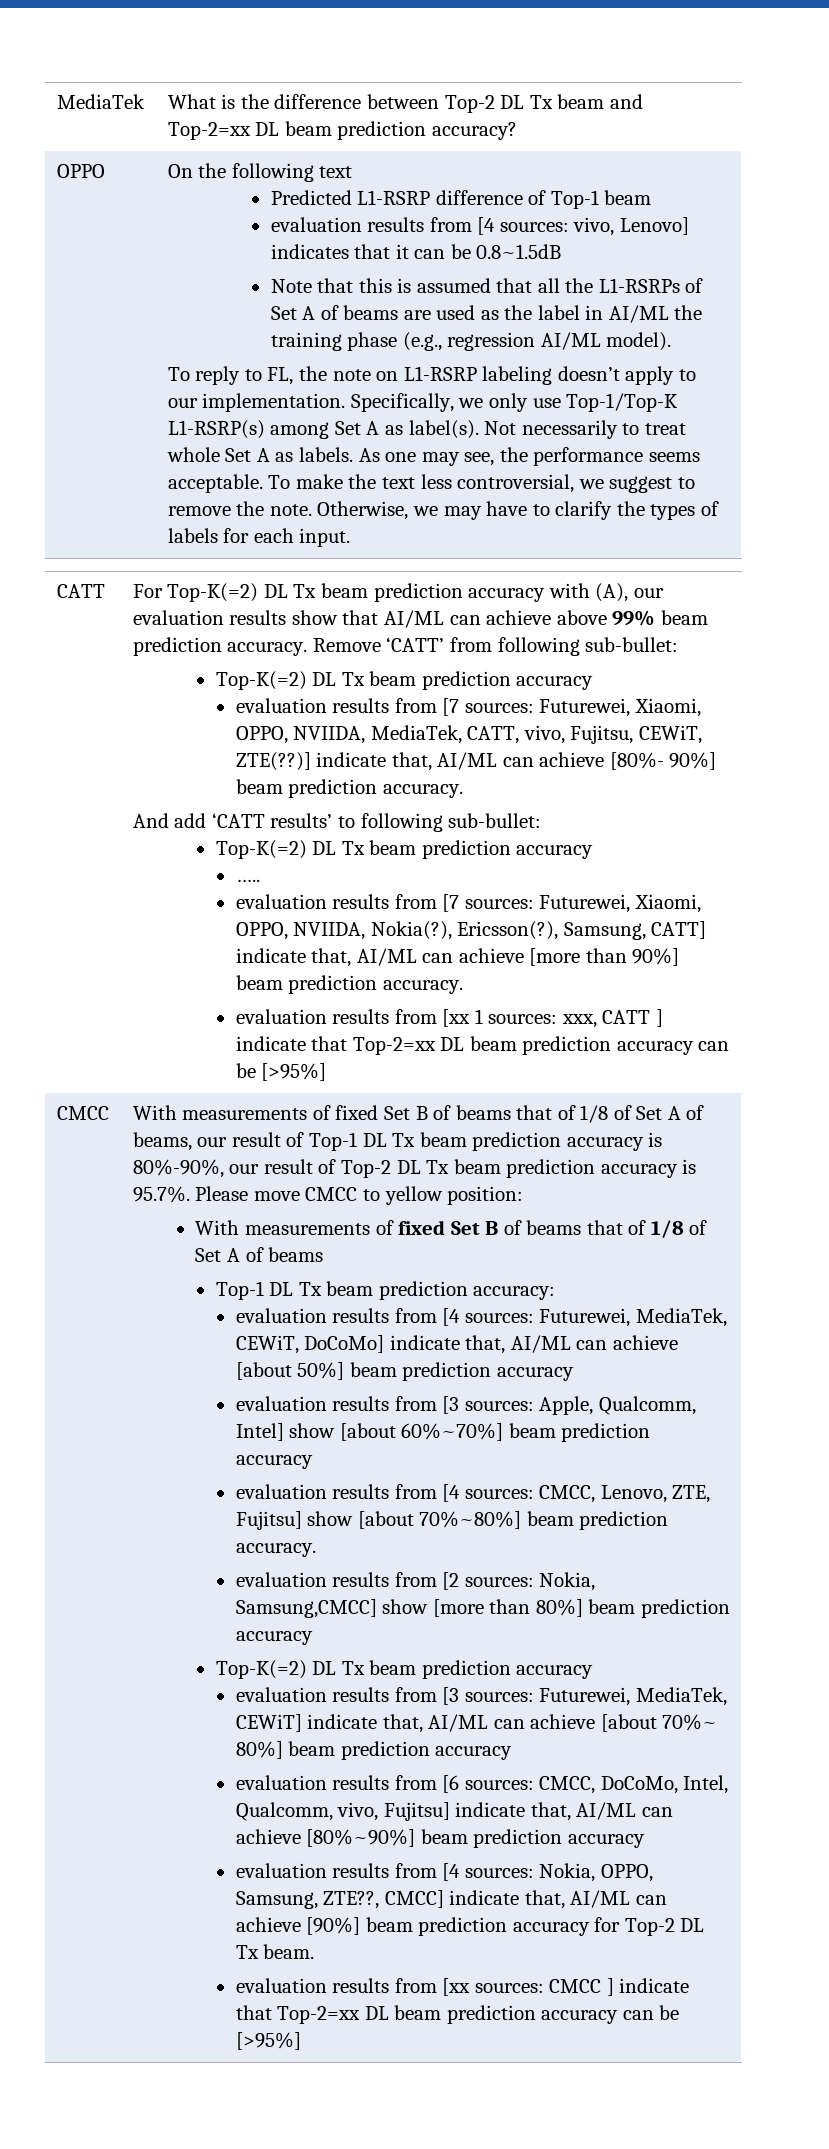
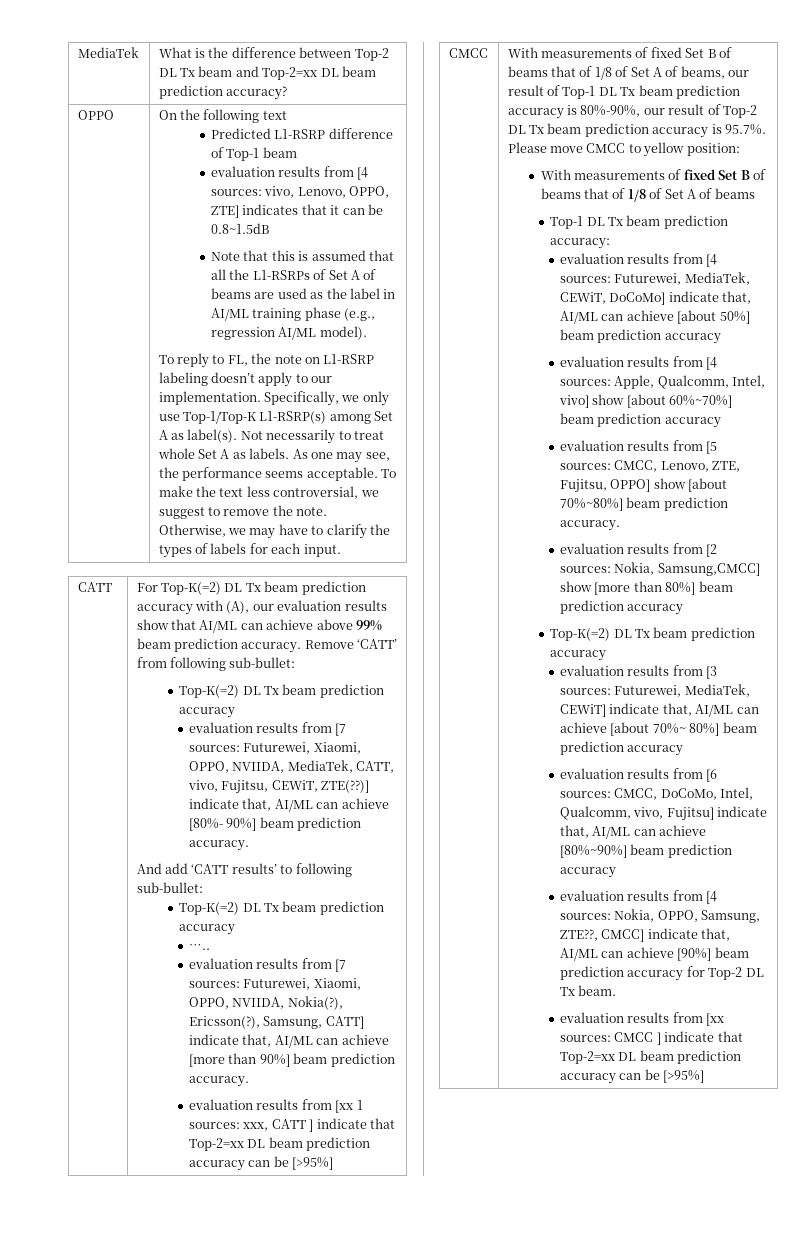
[619,217,689,235] Lenovo] -> [297,186,390,198] [211,205,240,218] Lenovo, OPPO, ZTE]
[674,305,703,320] the -> (250, 314) none
[442,1396,460,1414] [3 -> [706,357,718,370] [4
[235,1423,284,1441] Intel] -> [732,375,766,388] [559,395,590,408] Intel, vivo]
[442,1484,461,1502] [4 -> [706,441,718,454] [5
[235,1511,302,1530] Fujitsu] -> [560,479,651,493] Fujitsu, OPPO]

